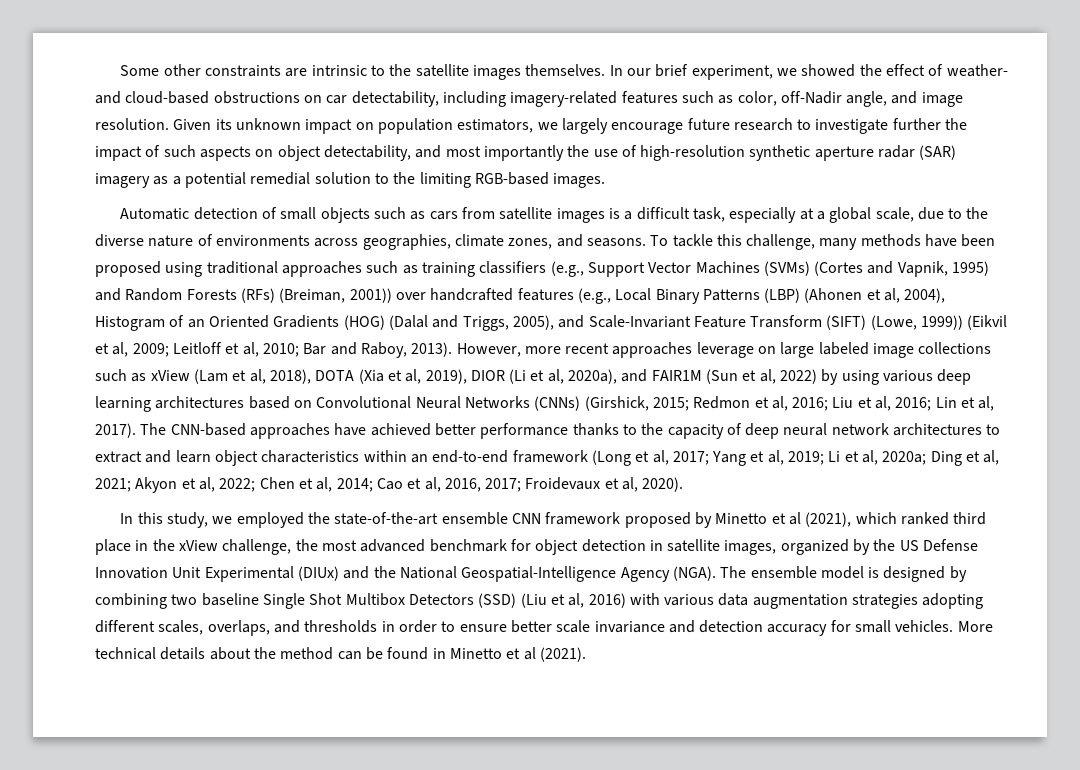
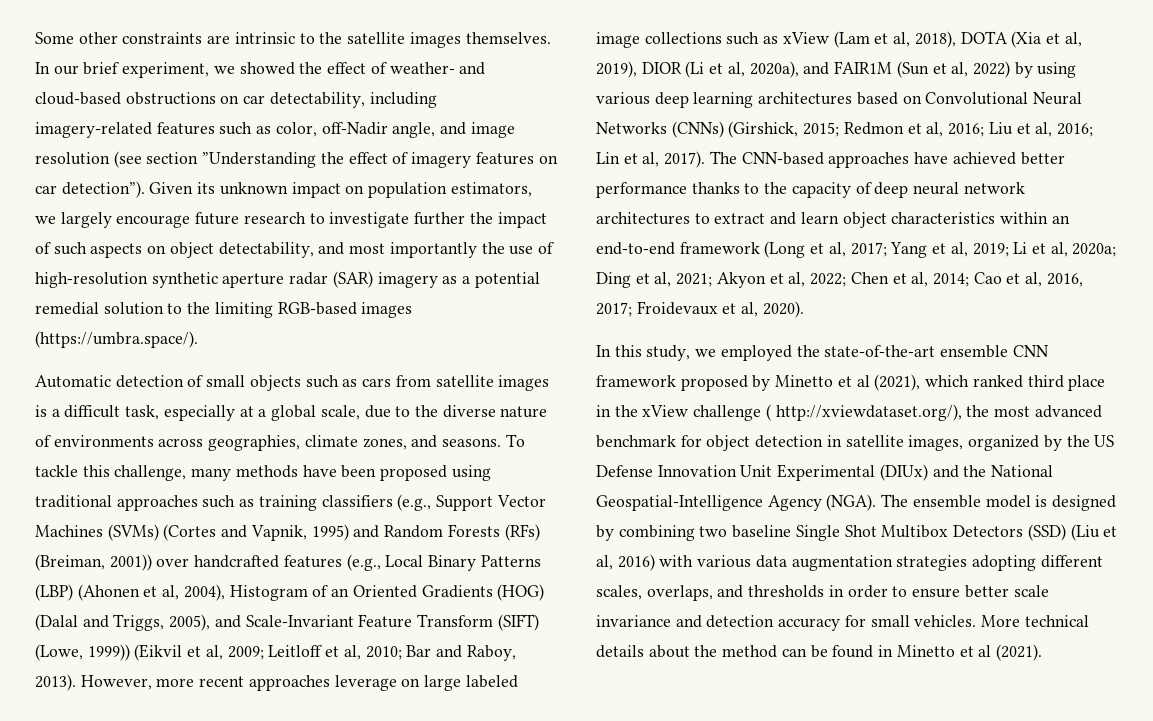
[95,118,169,130] resolution. -> [35,151,558,168] [35,181,145,198] resolution (see section ”Understanding the effect of imagery features on car detection”).
[553,173,606,188] images. -> [361,302,413,318] [35,331,198,348] images (https://umbra.space/).
[222,539,292,555] challenge, -> [693,404,962,421] challenge ( http://xviewdataset.org/),

